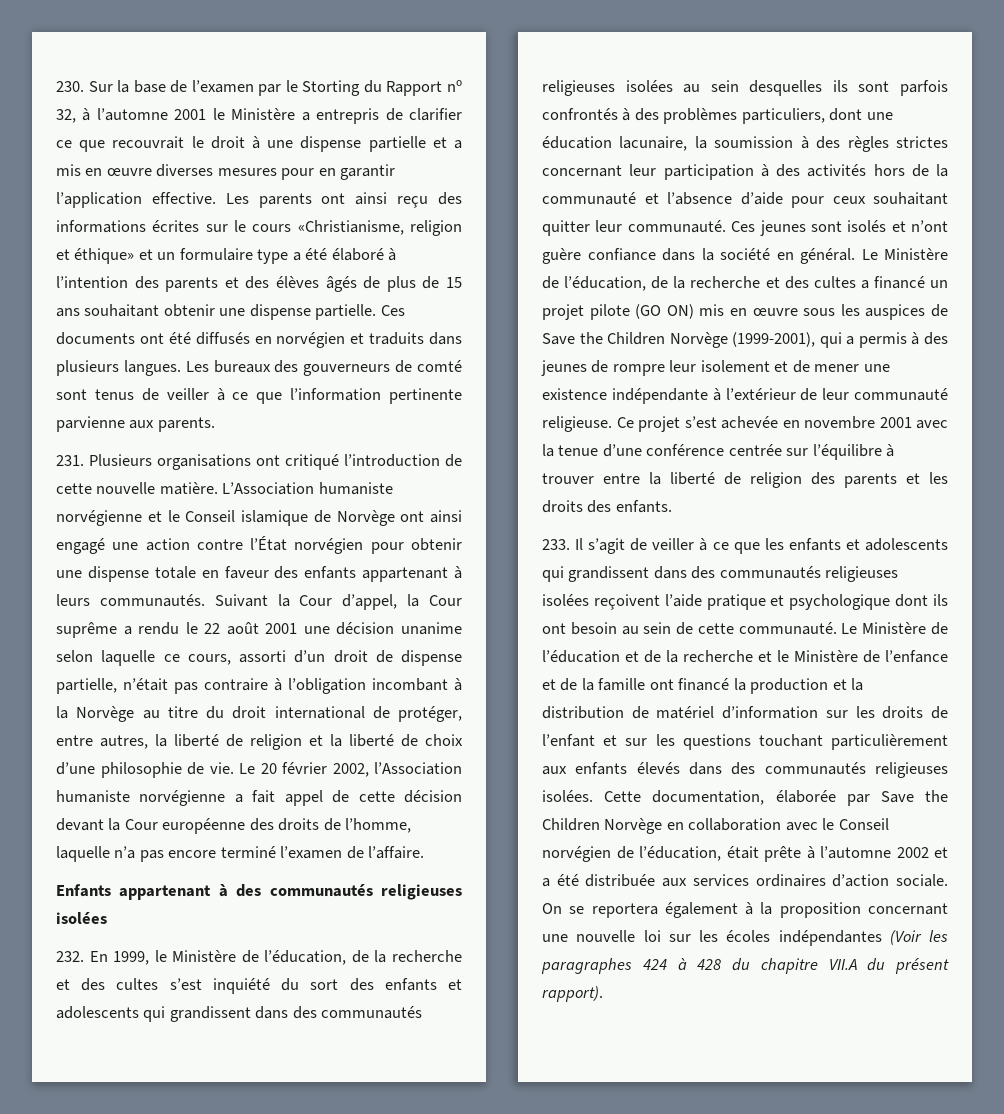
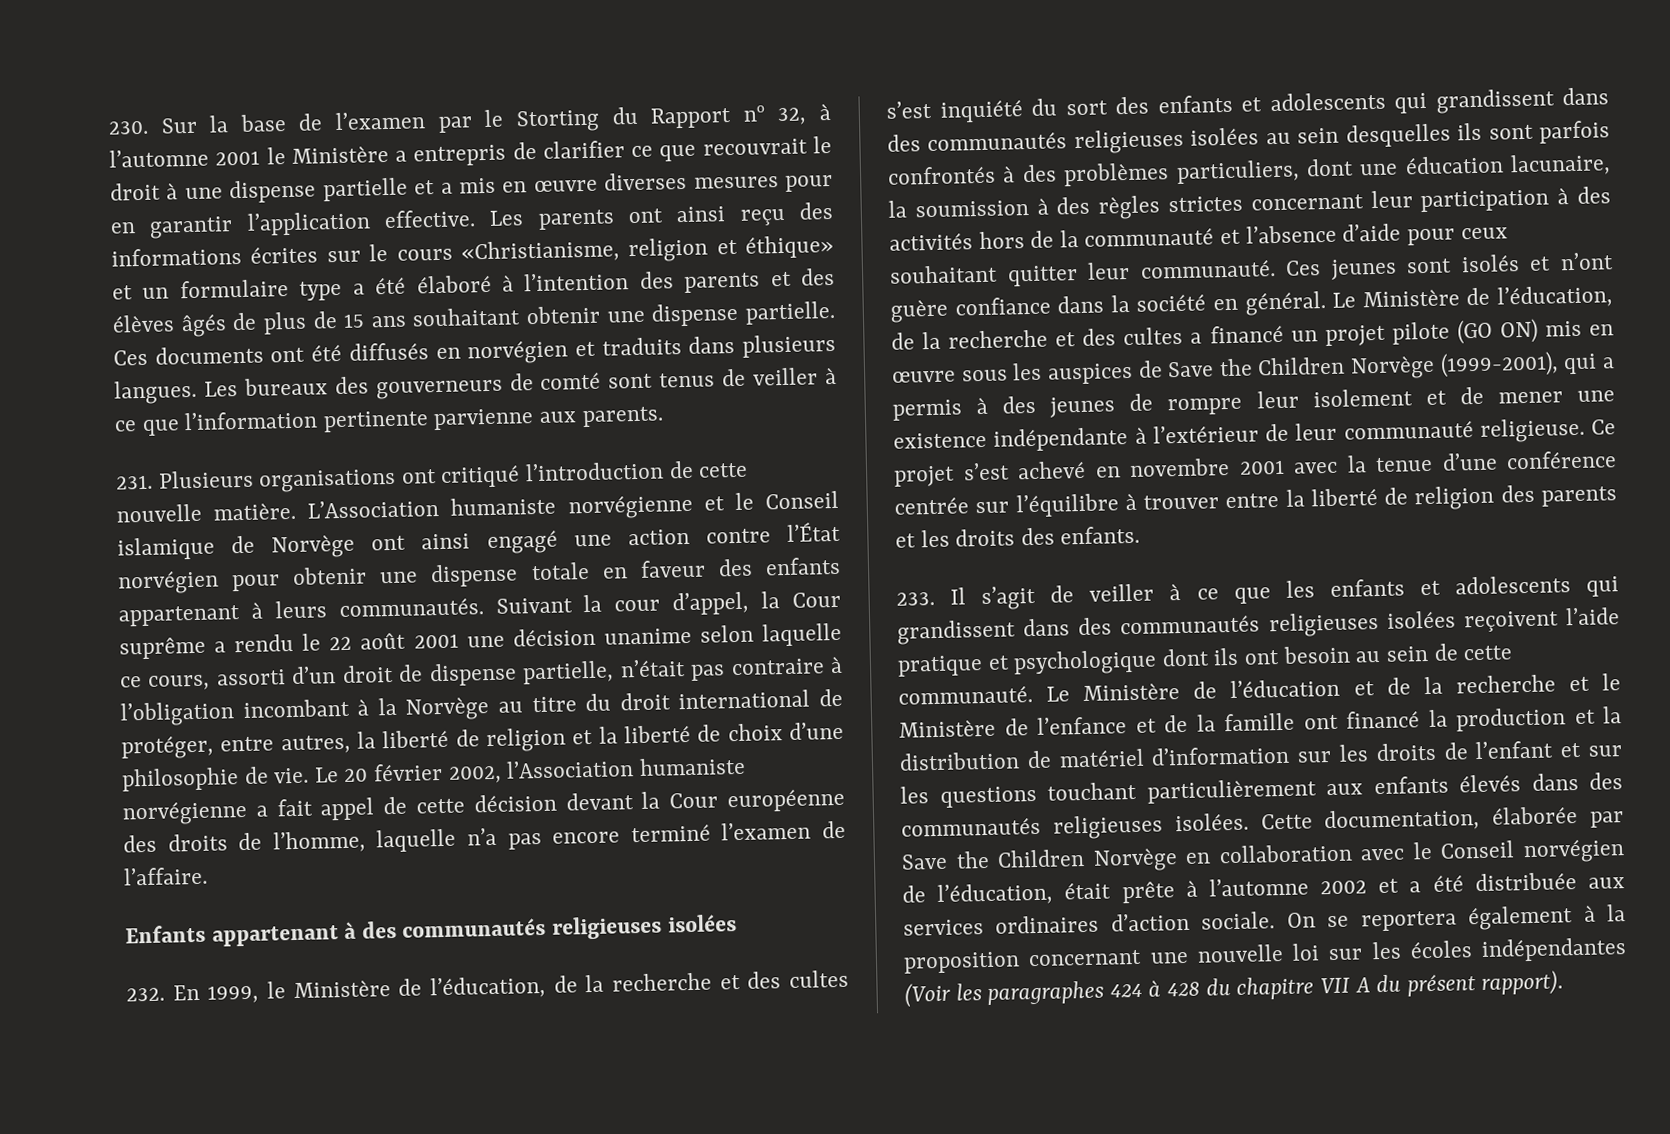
[299,595,333,606] Cour -> [614,599,661,612] cour
[721,416,778,429] achevée -> [1017,460,1086,480] achevé
[828,959,857,970] VII.A -> [1319,977,1371,994] VII A

